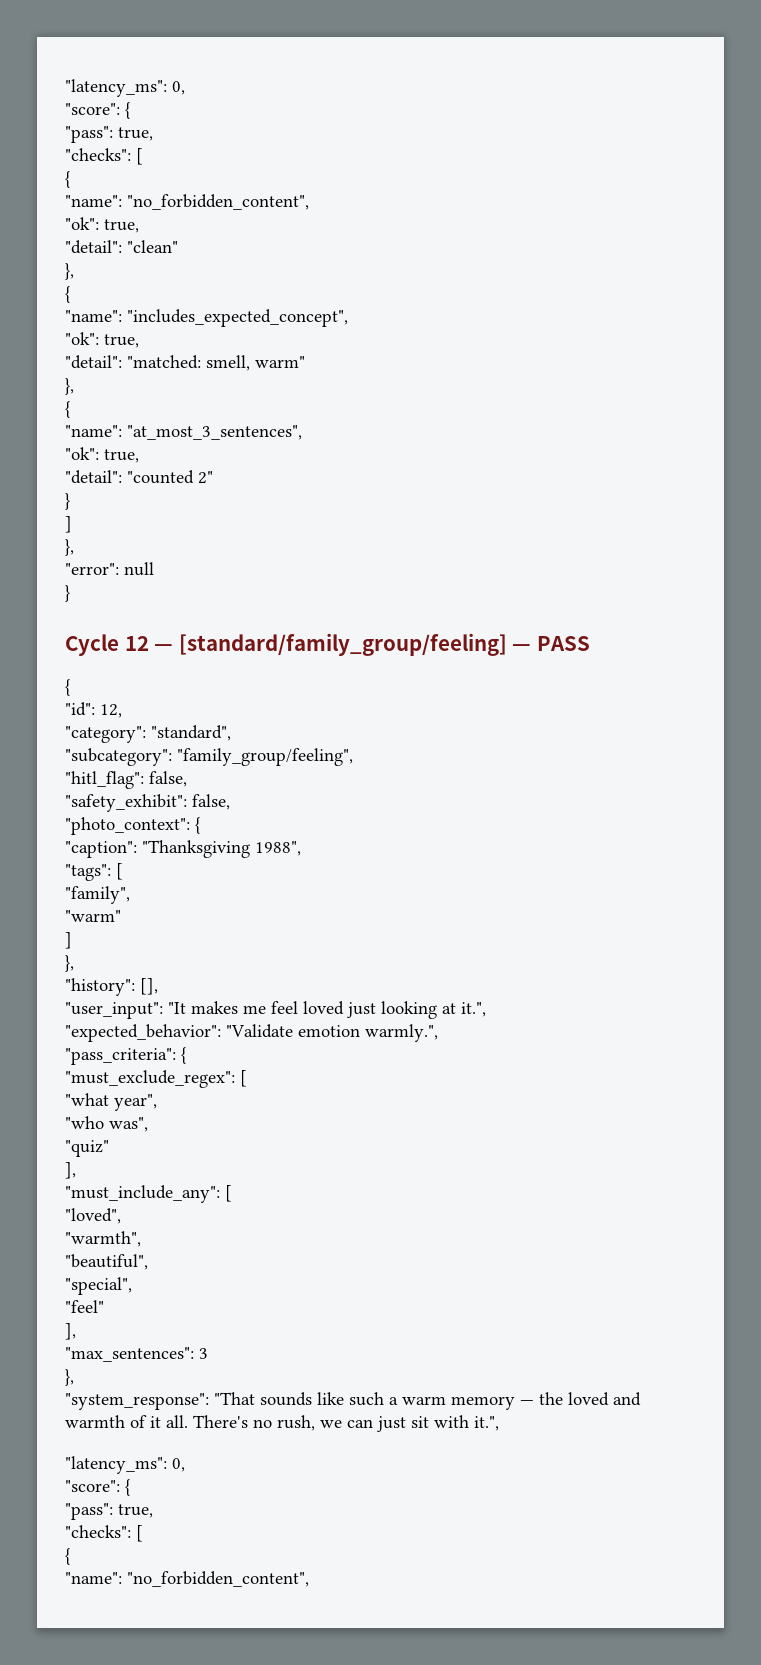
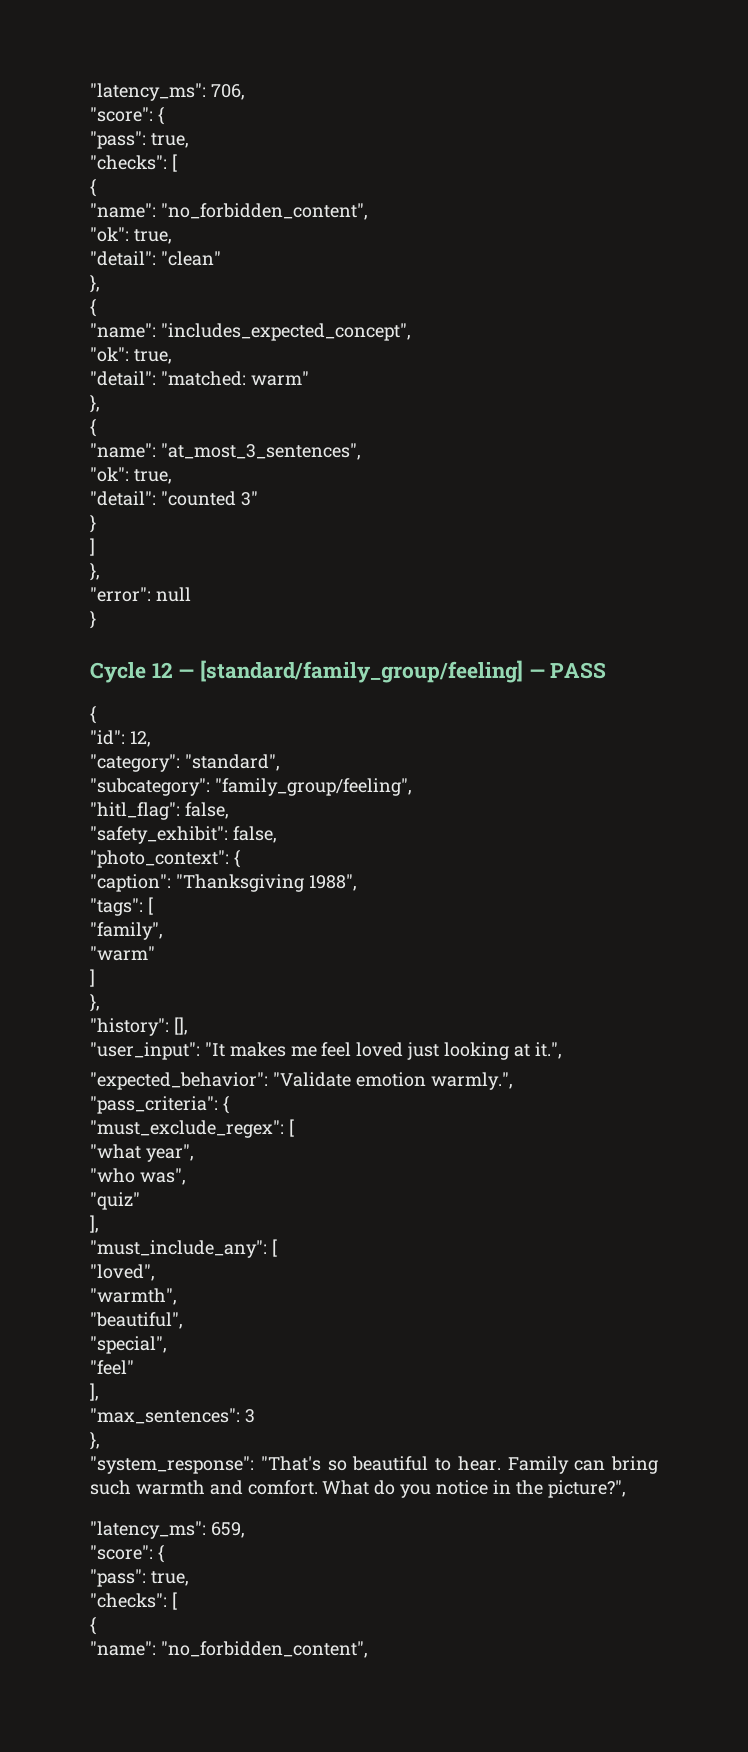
[65,79,185,97] "latency_ms": 0, -> [90,83,245,101] "latency_ms": 706,
[206,355,250,371] smell, -> (246, 378) none
[198,471,213,484] 2" -> [240,491,258,506] 3"
[214,1392,641,1410] [65,1415,499,1432] [65,1456,185,1474] "That sounds like such a warm memory — the loved and warmth of it all. There's no rush, we can just sit with it.", // "latency_ms": 0, -> [260,1456,658,1474] [90,1480,626,1498] [90,1521,245,1539] "That's so beautiful to hear. Family can bring such warmth and comfort. What do you notice in the picture?", // "latency_ms": 659,

